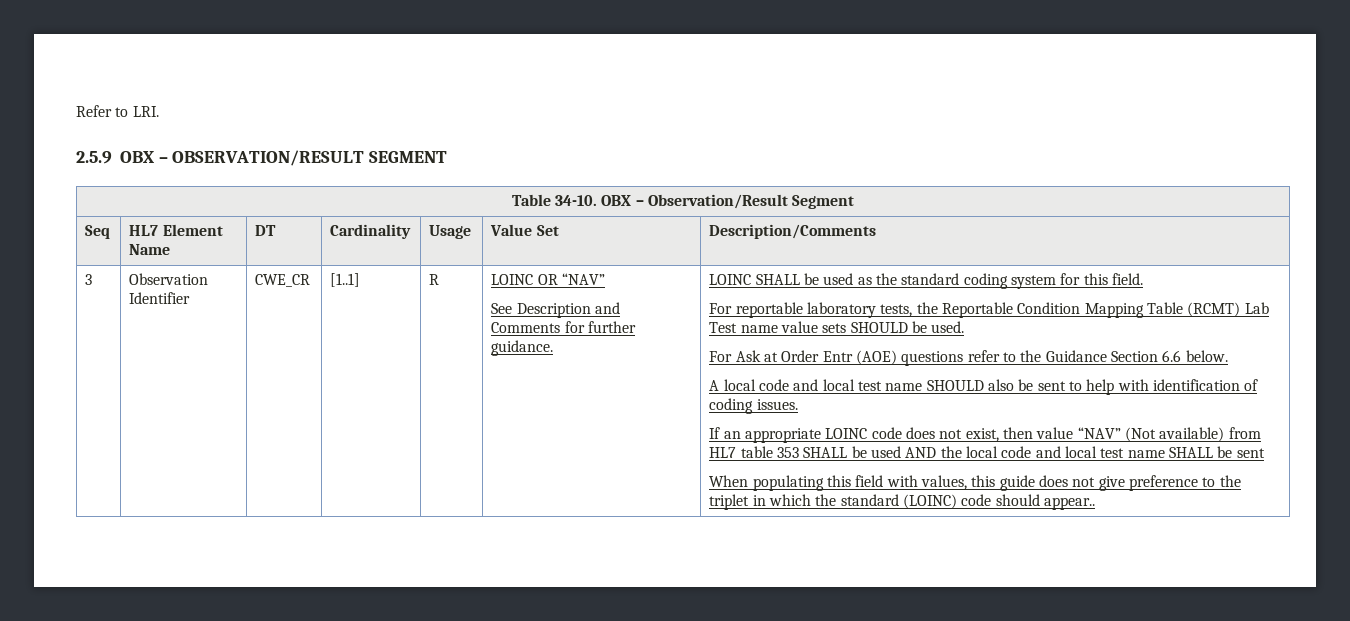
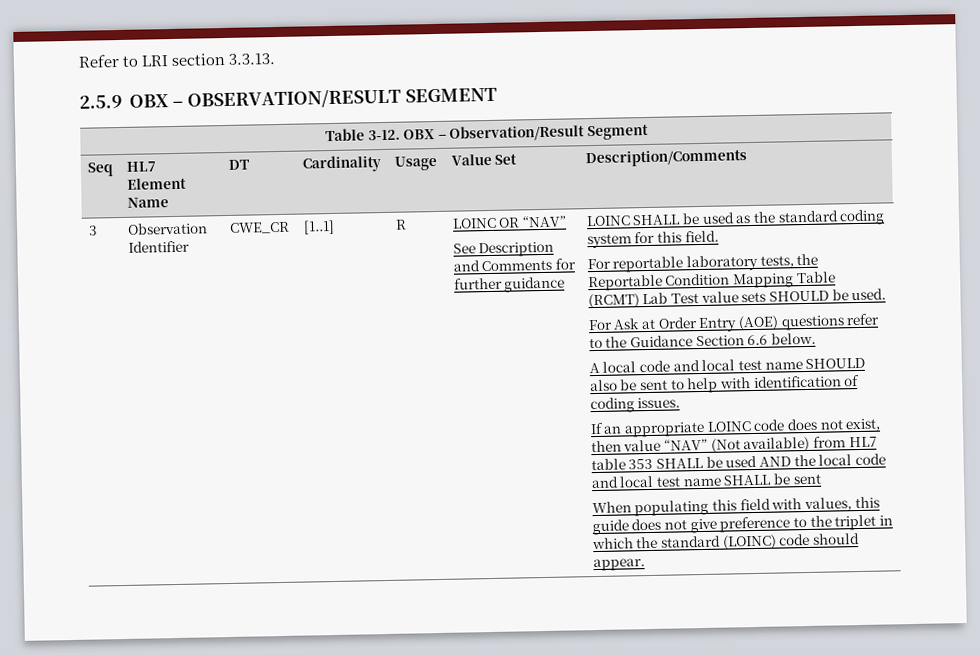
[132,106,159,117] LRI. -> [141,52,276,67] LRI section 3.3.13.
[555,195,598,206] 34-10. -> [367,129,401,141] 3-12.
[491,340,554,356] guidance. -> [504,276,566,293] guidance
[740,325,778,333] name -> (700, 298) none
[822,351,853,362] Entr -> [698,317,738,333] Entry
[1043,497,1095,510] appear.. -> [592,558,645,572] appear.

